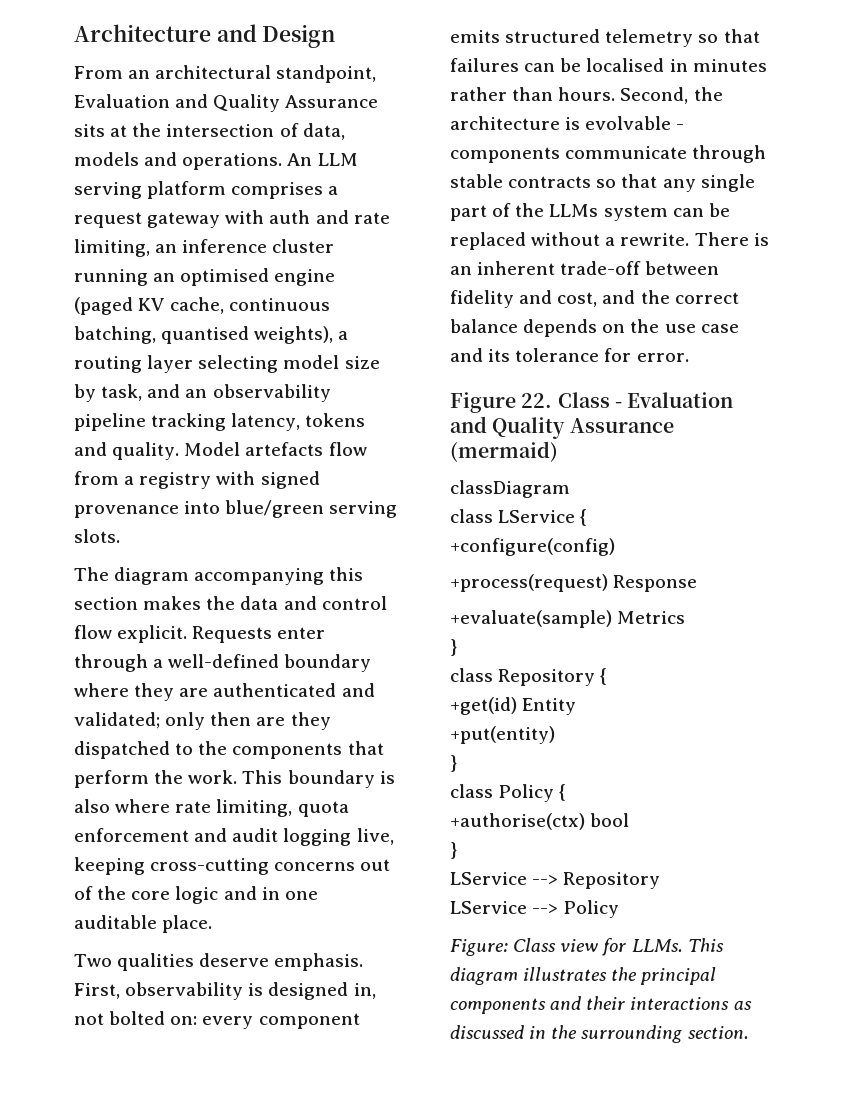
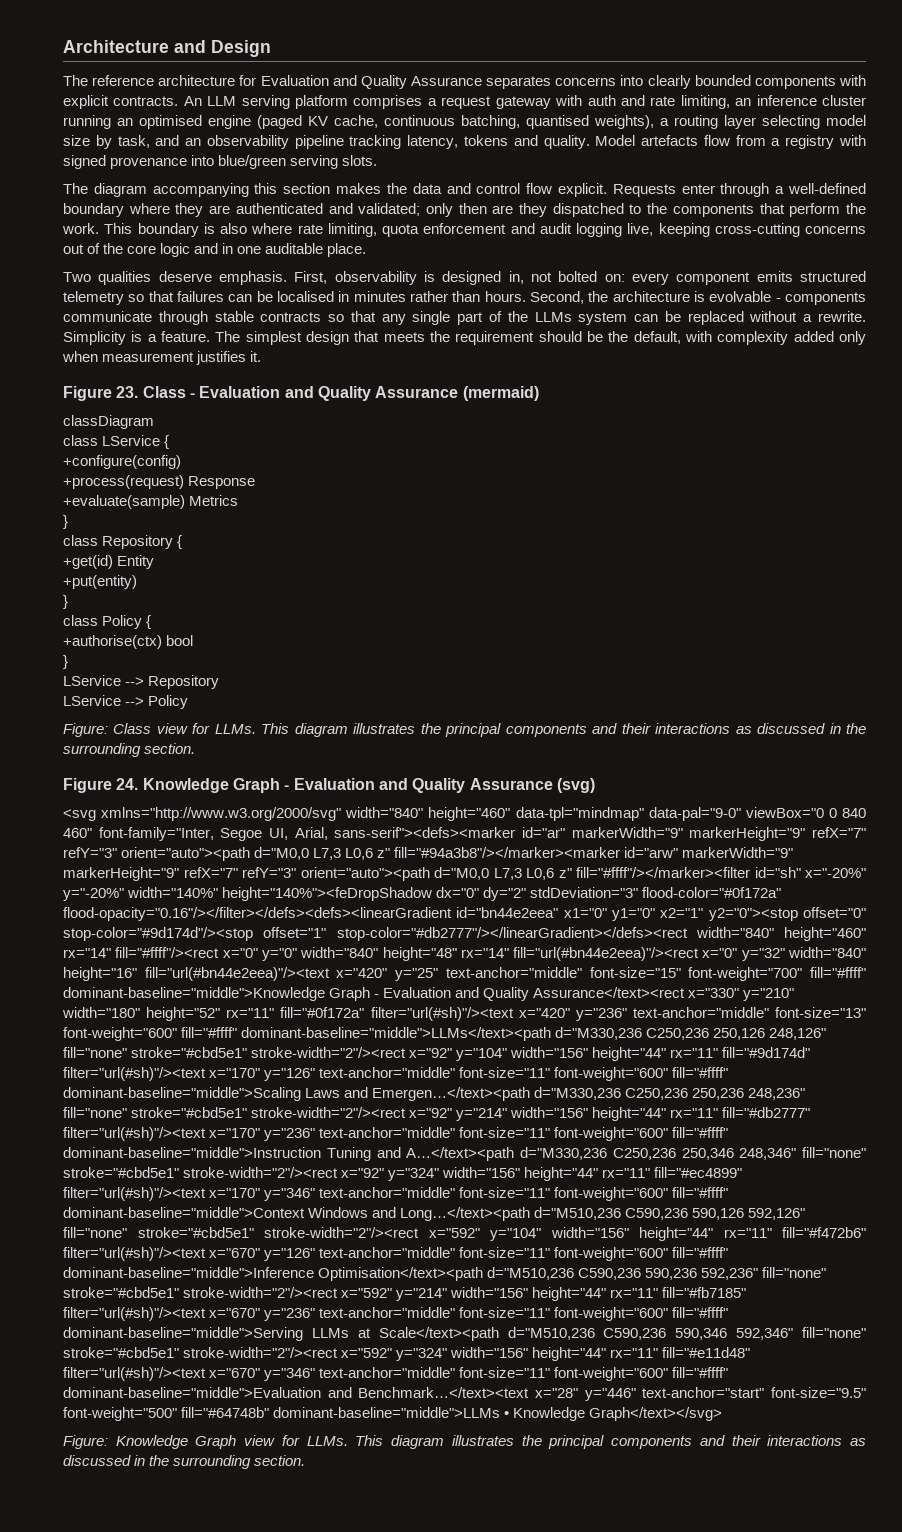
[74,65,377,83] [74,94,379,112] [74,123,345,140] [74,152,283,170] From an architectural standpoint, Evaluation and Quality Assurance sits at the intersection of data, models and operations. -> [63,75,866,89] [63,95,179,109] The reference architecture for Evaluation and Quality Assurance separates concerns into clearly bounded components with explicit contracts.
[694,232,769,246] [450,261,720,275] [450,290,739,308] [450,319,739,337] [450,348,689,362] [450,392,553,413] There is an inherent trade-off between fidelity and cost, and the correct balance depends on the use case and its tolerance for error. // Figure 22. -> [63,331,867,345] [62,351,262,365] [63,386,139,401] Simplicity is a feature. The simplest design that meets the requirement should be the default, with complexity added only when measurement justifies it. // Figure 23.
(749, 1032) none -> [63,778,595,793] [63,807,866,821] [63,827,866,841] [63,847,794,861] [63,867,866,881] [63,887,782,901] [63,907,867,921] [63,927,866,941] [63,947,866,961] [63,967,866,981] [63,987,795,1001] [62,1007,866,1021] [63,1027,827,1041] [63,1047,811,1061] [63,1067,729,1081] [63,1087,806,1101] [63,1107,811,1121] [63,1127,729,1141] [63,1147,866,1161] [63,1167,743,1181] [63,1187,729,1201] [63,1207,806,1221] [63,1227,866,1241] [63,1247,729,1261] [63,1267,827,1281] [63,1287,747,1301] [63,1307,729,1321] [63,1327,866,1341] [63,1347,751,1361] [63,1367,729,1381] [63,1387,866,1401] [63,1407,723,1421] [63,1435,867,1449] [63,1455,306,1469] // Figure 24. Knowledge Graph - Evaluation and Quality Assurance (svg) // <svg xmlns="http://www.w3.org/2000/svg" width="840" height="460" data-tpl="mindmap" data-pal="9-0" viewBox="0 0 840 460" font-family="Inter, Segoe UI, Arial, sans-serif"><defs><marker id="ar" markerWidth="9" markerHeight="9" refX="7" refY="3" orient="auto"><path d="M0,0 L7,3 L0,6 z" fill="#94a3b8"/></marker><marker id="arw" markerWidth="9" markerHeight="9" refX="7" refY="3" orient="auto"><path d="M0,0 L7,3 L0,6 z" fill="#ffff"/></marker><filter id="sh" x="-20%" y="-20%" width="140%" height="140%"><feDropShadow dx="0" dy="2" stdDeviation="3" flood-color="#0f172a" flood-opacity="0.16"/></filter></defs><defs><linearGradient id="bn44e2eea" x1="0" y1="0" x2="1" y2="0"><stop offset="0" stop-color="#9d174d"/><stop offset="1" stop-color="#db2777"/></linearGradient></defs><rect width="840" height="460" rx="14" fill="#ffff"/><rect x="0" y="0" width="840" height="48" rx="14" fill="url(#bn44e2eea)"/><rect x="0" y="32" width="840" height="16" fill="url(#bn44e2eea)"/><text x="420" y="25" text-anchor="middle" font-size="15" font-weight="700" fill="#ffff" dominant-baseline="middle">Knowledge Graph - Evaluation and Quality Assurance</text><rect x="330" y="210" width="180" height="52" rx="11" fill="#0f172a" filter="url(#sh)"/><text x="420" y="236" text-anchor="middle" font-size="13" font-weight="600" fill="#ffff" dominant-baseline="middle">LLMs</text><path d="M330,236 C250,236 250,126 248,126" fill="none" stroke="#cbd5e1" stroke-width="2"/><rect x="92" y="104" width="156" height="44" rx="11" fill="#9d174d" filter="url(#sh)"/><text x="170" y="126" text-anchor="middle" font-size="11" font-weight="600" fill="#ffff" dominant-baseline="middle">Scaling Laws and Emergen…</text><path d="M330,236 C250,236 250,236 248,236" fill="none" stroke="#cbd5e1" stroke-width="2"/><rect x="92" y="214" width="156" height="44" rx="11" fill="#db2777" filter="url(#sh)"/><text x="170" y="236" text-anchor="middle" font-size="11" font-weight="600" fill="#ffff" dominant-baseline="middle">Instruction Tuning and A…</text><path d="M330,236 C250,236 250,346 248,346" fill="none" stroke="#cbd5e1" stroke-width="2"/><rect x="92" y="324" width="156" height="44" rx="11" fill="#ec4899" filter="url(#sh)"/><text x="170" y="346" text-anchor="middle" font-size="11" font-weight="600" fill="#ffff" dominant-baseline="middle">Context Windows and Long…</text><path d="M510,236 C590,236 590,126 592,126" fill="none" stroke="#cbd5e1" stroke-width="2"/><rect x="592" y="104" width="156" height="44" rx="11" fill="#f472b6" filter="url(#sh)"/><text x="670" y="126" text-anchor="middle" font-size="11" font-weight="600" fill="#ffff" dominant-baseline="middle">Inference Optimisation</text><path d="M510,236 C590,236 590,236 592,236" fill="none" stroke="#cbd5e1" stroke-width="2"/><rect x="592" y="214" width="156" height="44" rx="11" fill="#fb7185" filter="url(#sh)"/><text x="670" y="236" text-anchor="middle" font-size="11" font-weight="600" fill="#ffff" dominant-baseline="middle">Serving LLMs at Scale</text><path d="M510,236 C590,236 590,346 592,346" fill="none" stroke="#cbd5e1" stroke-width="2"/><rect x="592" y="324" width="156" height="44" rx="11" fill="#e11d48" filter="url(#sh)"/><text x="670" y="346" text-anchor="middle" font-size="11" font-weight="600" fill="#ffff" dominant-baseline="middle">Evaluation and Benchmark…</text><text x="28" y="446" text-anchor="start" font-size="9.5" font-weight="500" fill="#64748b" dominant-baseline="middle">LLMs • Knowledge Graph</text></svg> // Figure: Knowledge Graph view for LLMs. This diagram illustrates the principal components and their interactions as discussed in the surrounding section.

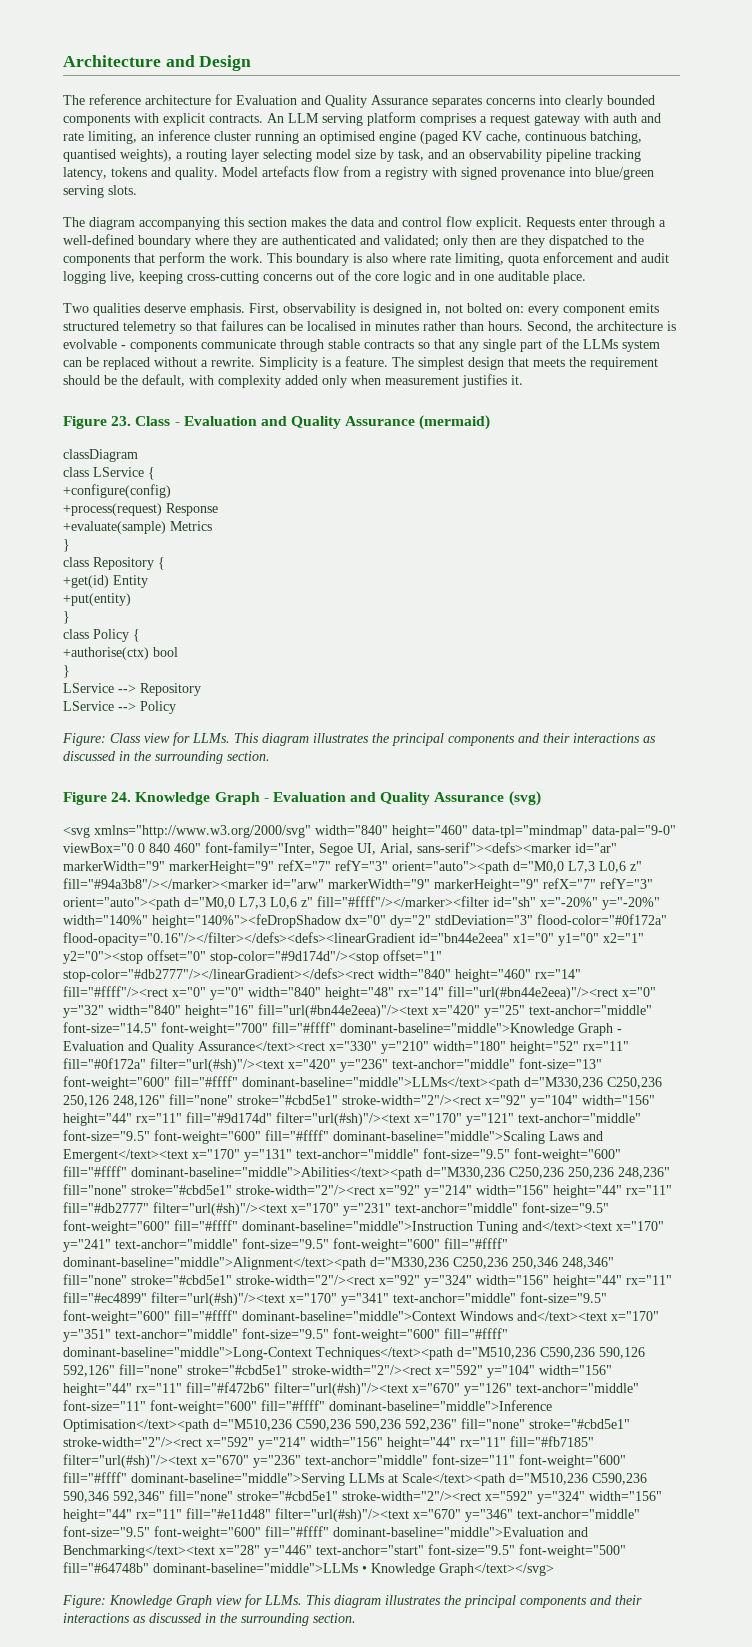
[589,967,681,978] font-size="15" -> [63,1022,157,1033] font-size="14.5"
[264,1067,551,1081] y="126" text-anchor="middle" font-size="11" -> [466,1113,641,1126] [63,1130,150,1141] y="121" text-anchor="middle" font-size="9.5"
[372,1087,531,1101] Emergen…</text><path -> [63,1148,621,1162] [63,1166,422,1180] Emergent</text><text x="170" y="131" text-anchor="middle" font-size="9.5" font-weight="600" fill="#ffff" dominant-baseline="middle">Abilities</text><path
[264,1127,551,1141] y="236" text-anchor="middle" font-size="11" -> [343,1202,609,1216] y="231" text-anchor="middle" font-size="9.5"
[376,1147,515,1161] and A…</text><path -> [522,1221,664,1231] [63,1238,508,1252] [63,1257,366,1270] and</text><text x="170" y="241" text-anchor="middle" font-size="9.5" font-weight="600" fill="#ffff" dominant-baseline="middle">Alignment</text><path
[264,1187,551,1201] y="346" text-anchor="middle" font-size="11" -> [341,1292,607,1306] y="341" text-anchor="middle" font-size="9.5"
[372,1207,531,1221] and Long…</text><path -> [517,1311,659,1321] [63,1328,508,1342] [63,1347,453,1360] and</text><text x="170" y="351" text-anchor="middle" font-size="9.5" font-weight="600" fill="#ffff" dominant-baseline="middle">Long-Context Techniques</text><path
[459,1367,551,1378] font-size="11" -> [63,1526,150,1537] font-size="9.5"
[358,1387,530,1398] Benchmark…</text><text -> [63,1545,215,1558] Benchmarking</text><text

